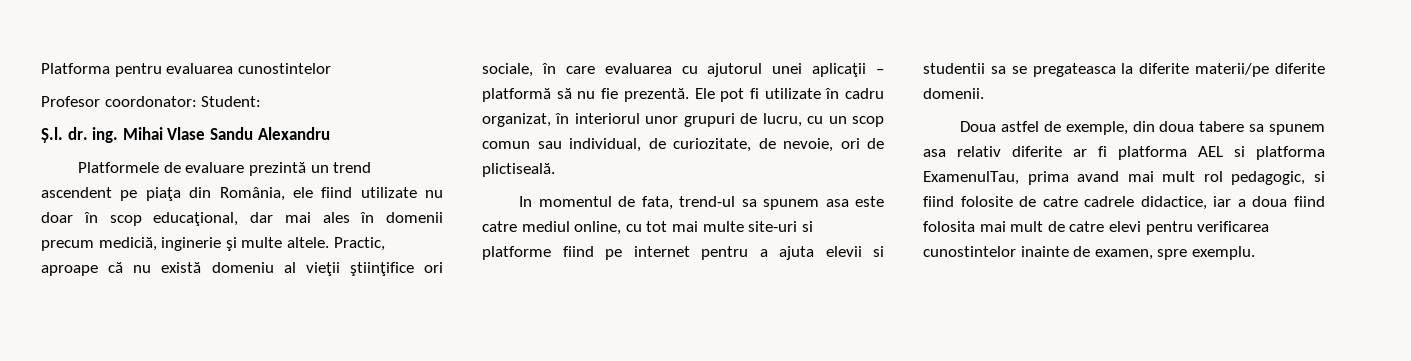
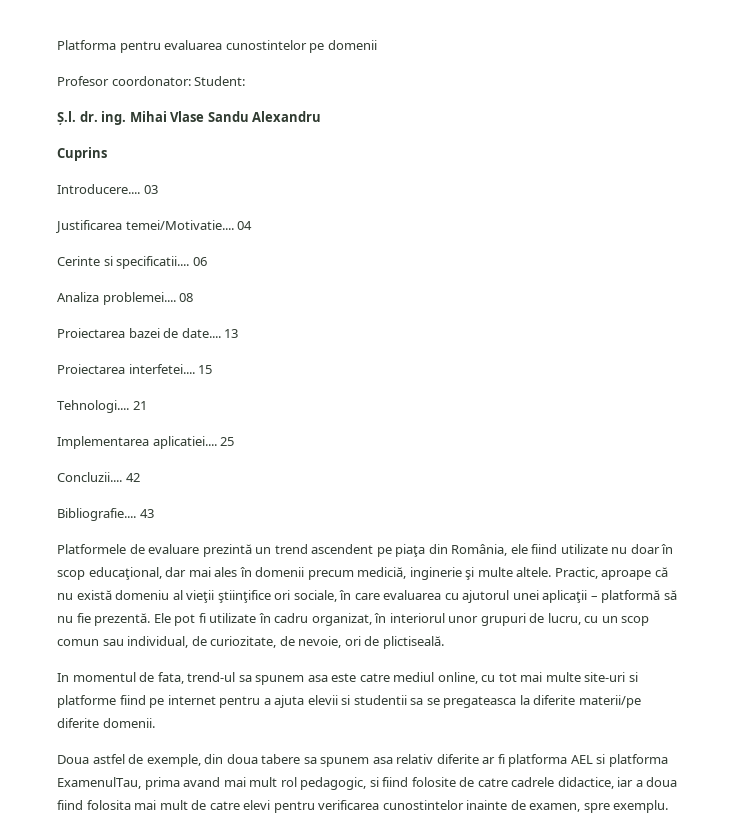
(331, 68) none -> [309,40,377,53] pe domenii
(330, 133) none -> [57,147,107,161] [57,184,158,194] [55,220,253,233] [57,256,207,269] [57,292,194,305] [57,328,239,338] [57,364,213,374] [57,400,147,413] [57,436,235,449] [57,472,140,482] [57,508,154,521] // Cuprins // Introducere.... 03 // Justificarea temei/Motivatie.... 04 // Cerinte si specificatii.... 06 // Analiza problemei.... 08 // Proiectarea bazei de date.... 13 // Proiectarea interfetei.... 15 // Tehnologi.... 21 // Implementarea aplicatiei.... 25 // Concluzii.... 42 // Bibliografie.... 43

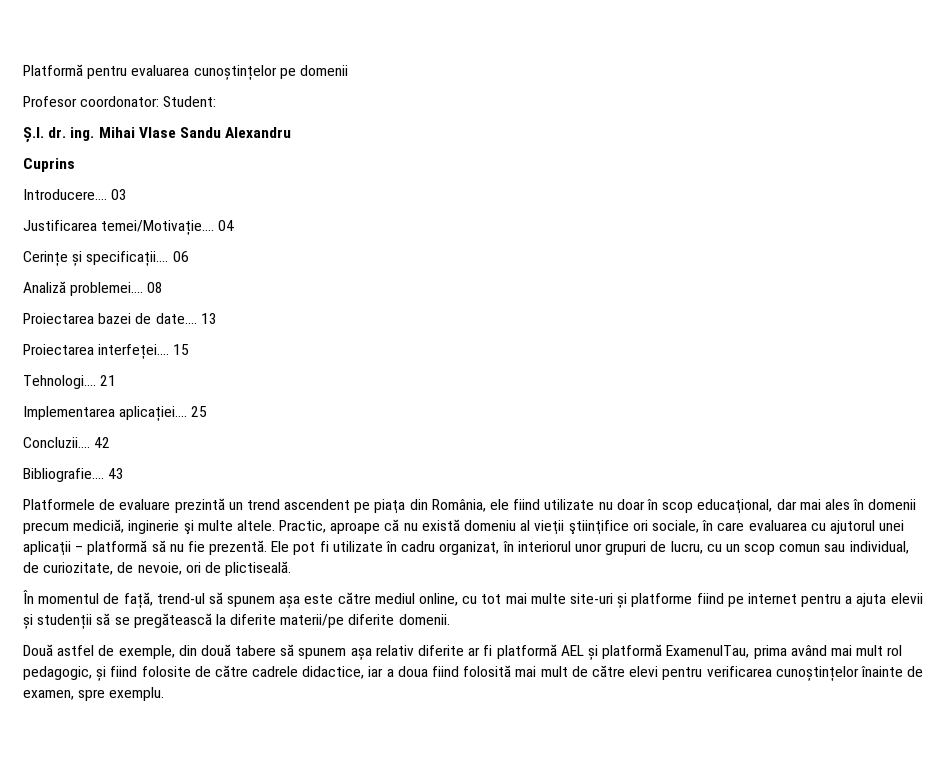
[57,40,116,50] Platforma -> [23,64,83,76] Platformă
[225,40,307,50] cunostintelor -> [193,65,277,80] cunoștințelor
[125,220,234,230] temei/Motivatie.... -> [101,220,215,235] temei/Motivație....
[57,256,190,269] Cerinte si specificatii.... -> [23,251,169,266] Cerințe și specificații....
[57,292,99,302] Analiza -> [23,281,66,293] Analiză
[128,364,195,374] interfetei.... -> [98,344,170,359] interfeței....
[152,436,217,449] aplicatiei.... -> [119,406,188,421] aplicației....
[57,673,69,682] In -> [23,590,34,604] În
[157,672,390,685] fata, trend-ul sa spunem asa este catre -> [123,592,371,608] față, trend-ul să spunem așa este către
[628,672,638,682] si -> [617,593,628,608] și
[341,695,517,708] si studentii sa se pregateasca -> [23,613,212,629] și studenții să se pregătească
[57,755,89,764] Doua -> [23,644,53,656] Două
[226,754,668,767] doua tabere sa spunem asa relativ diferite ar fi platforma AEL si platforma -> [200,644,663,660] două tabere să spunem așa relativ diferite ar fi platformă AEL și platformă
[183,777,221,787] avand -> [790,645,827,656] având
[369,777,379,787] si -> [96,666,107,681] și
[477,778,508,787] catre -> [214,665,248,677] către
[86,800,131,810] folosita -> [463,665,512,677] folosită
[209,801,240,810] catre -> [591,665,625,677] către
[382,800,508,810] cunostintelor inainte -> [775,666,903,681] cunoștințelor înainte

